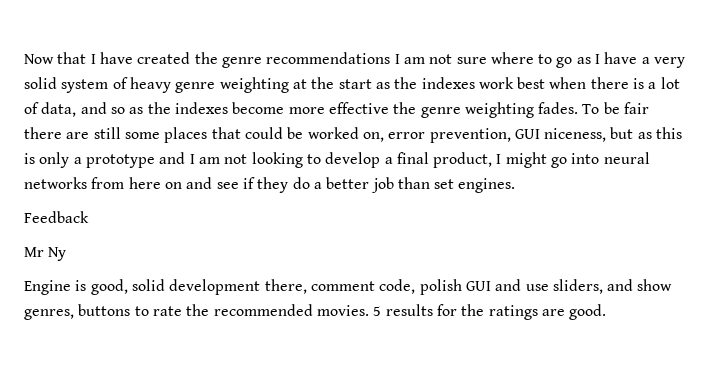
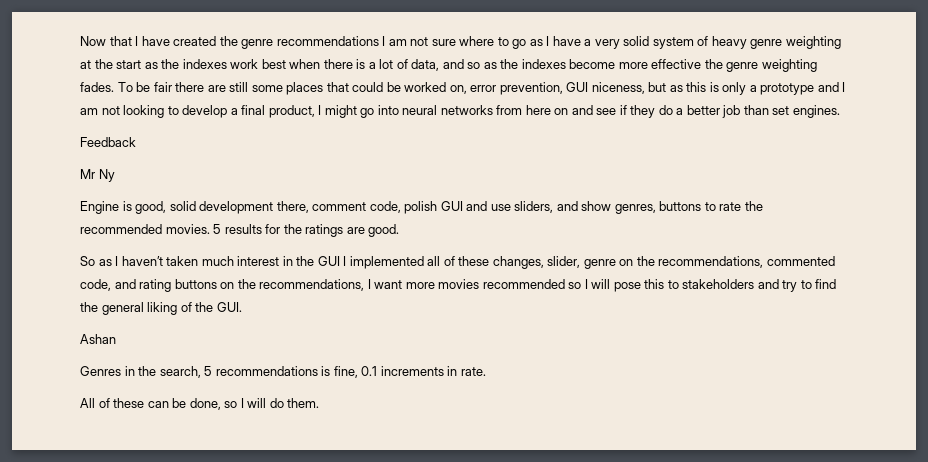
(607, 312) none -> [80,256,835,269] [80,279,837,292] [80,302,242,315] [80,334,116,344] [80,366,486,378] [80,398,320,410] // So as I haven’t taken much interest in the GUI I implemented all of these changes, slider, genre on the recommendations, commented code, and rating buttons on the recommendations, I want more movies recommended so I will pose this to stakeholders and try to find the general liking of the GUI. // Ashan // Genres in the search, 5 recommendations is fine, 0.1 increments in rate. // All of these can be done, so I will do them.

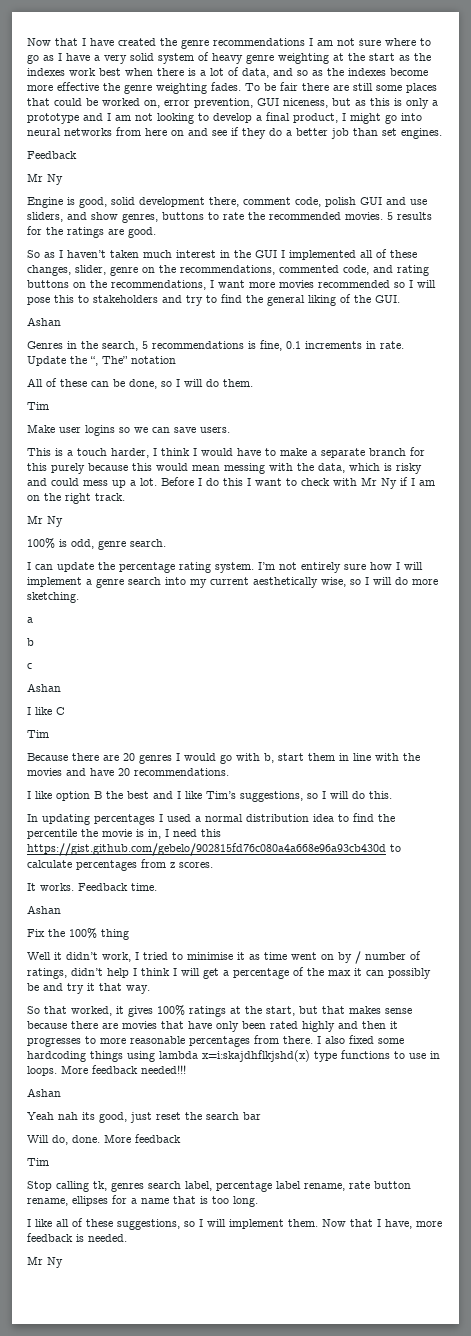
(486, 371) none -> [27,356,176,366] Update the “, The” notation
(320, 403) none -> [27,402,49,410] [27,424,230,436] [27,447,425,458] [27,463,422,474] [27,477,435,489] [27,493,125,504] [27,515,63,527] [27,538,166,550] [27,562,423,573] [27,577,438,588] [27,592,79,603] [27,617,33,623] [27,638,34,646] [27,663,32,669] [27,683,61,692] [27,707,65,715] [27,730,49,738] [27,753,420,764] [27,768,229,776] [27,791,392,802] [27,813,395,825] [27,829,221,839] [27,843,401,856] [27,859,213,871] [27,883,157,891] [27,905,61,914] [27,928,129,940] [27,951,421,964] [27,967,431,979] [27,983,150,994] [27,1005,412,1017] [27,1021,398,1032] [27,1035,404,1047] [27,1050,440,1062] [27,1065,186,1076] [27,1088,61,1097] [27,1112,261,1123] [27,1134,181,1145] [27,1158,49,1166] [27,1181,411,1192] [27,1195,258,1207] [27,1218,442,1230] [27,1233,127,1242] [27,1256,63,1268] // Tim // Make user logins so we can save users. // This is a touch harder, I think I would have to make a separate branch for this purely because this would mean messing with the data, which is risky and could mess up a lot. Before I do this I want to check with Mr Ny if I am on the right track. // Mr Ny // 100% is odd, genre search. // I can update the percentage rating system. I’m not entirely sure how I will implement a genre search into my current aesthetically wise, so I will do more sketching. // a // b // c // Ashan // I like C // Tim // Because there are 20 genres I would go with b, start them in line with the movies and have 20 recommendations. // I like option B the best and I like Tim’s suggestions, so I will do this. // In updating percentages I used a normal distribution idea to find the percentile the movie is in, I need this https://gist.github.com/gebelo/902815fd76c080a4a668e96a93cb430d to calculate percentages from z scores. // It works. Feedback time. // Ashan // Fix the 100% thing // Well it didn’t work, I tried to minimise it as time went on by / number of ratings, didn’t help I think I will get a percentage of the max it can possibly be and try it that way. // So that worked, it gives 100% ratings at the start, but that makes sense because there are movies that have only been rated highly and then it progresses to more reasonable percentages from there. I also fixed some hardcoding things using lambda x=i:skajdhflkjshd(x) type functions to use in loops. More feedback needed!!! // Ashan // Yeah nah its good, just reset the search bar // Will do, done. More feedback // Tim // Stop calling tk, genres search label, percentage label rename, rate button rename, ellipses for a name that is too long. // I like all of these suggestions, so I will implement them. Now that I have, more feedback is needed. // Mr Ny

